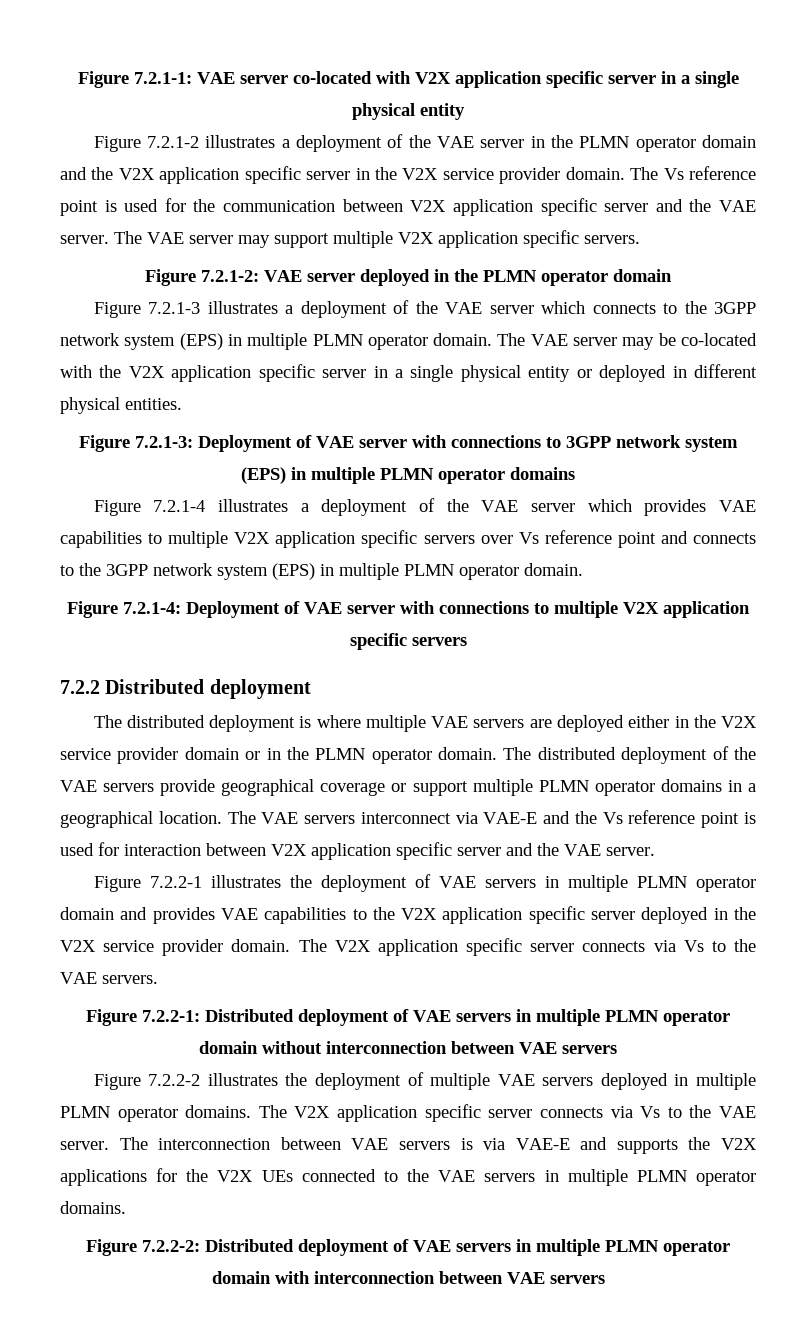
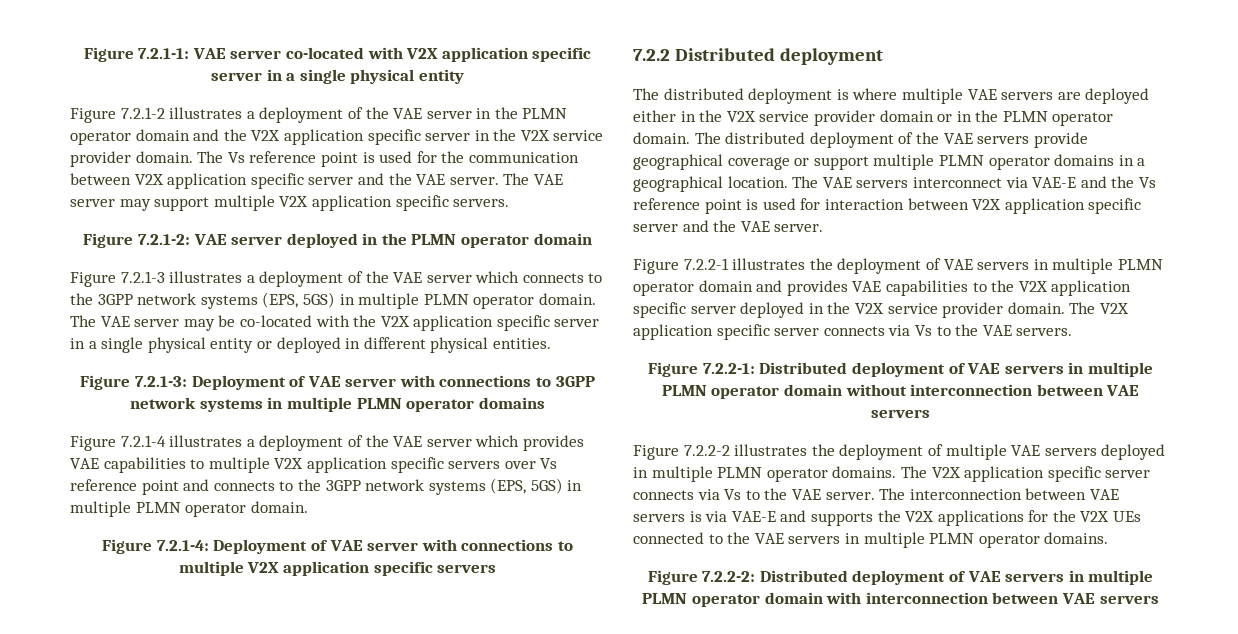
[124,333,223,350] system (EPS) -> [200,292,335,309] systems (EPS, 5GS)
[685,437,738,452] [241,467,286,484] system (EPS) -> [199,399,263,412] systems
[217,563,315,580] system (EPS) -> [428,478,563,495] systems (EPS, 5GS)

